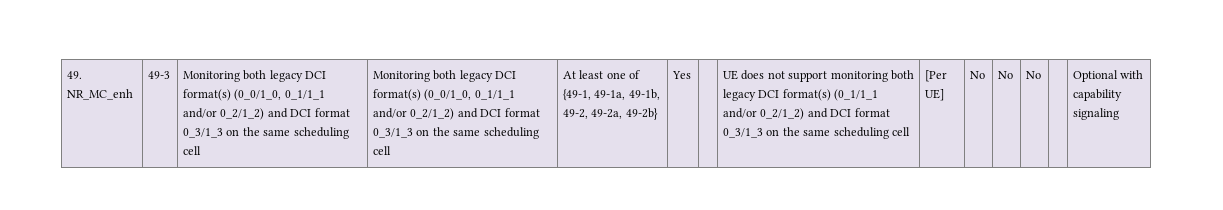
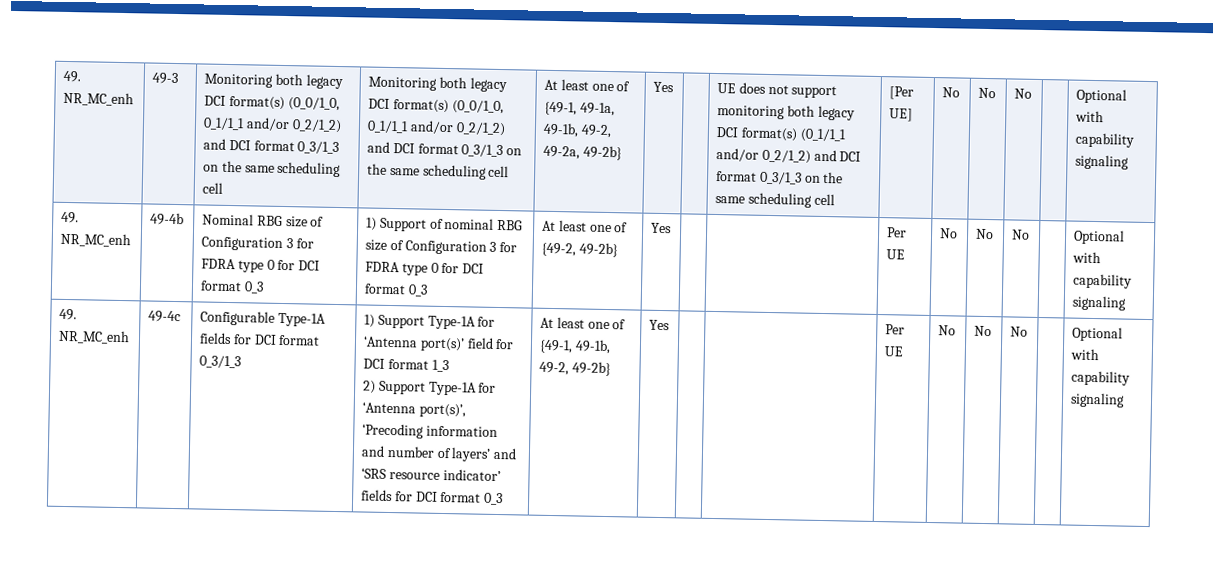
(1120, 114) none -> [61,211,80,224] [60,232,132,248] [150,212,185,226] [202,213,325,228] [201,236,314,252] [201,258,321,273] [200,280,264,294] [366,217,524,232] [365,239,518,255] [365,261,485,276] [364,283,428,297] [542,220,629,233] [541,242,618,258] [651,222,673,234] [887,227,908,238] [886,249,906,260] [939,228,959,239] [975,228,995,240] [1011,229,1031,240] [1073,229,1126,245] [1072,251,1102,264] [1073,273,1133,289] [1072,295,1127,311] [59,308,78,321] [58,329,131,345] [148,310,182,323] [200,310,326,327] [199,332,321,346] [199,355,242,369] [364,314,496,330] [363,335,515,352] [363,358,449,373] [363,380,497,396] [362,401,466,418] [362,423,498,439] [361,445,518,462] [361,467,501,482] [361,489,504,506] [540,317,627,330] [539,339,611,355] [539,361,611,377] [649,319,671,331] [885,324,906,335] [884,346,904,357] [938,325,957,336] [974,325,993,337] [1010,326,1029,337] [1072,326,1124,342] [1070,348,1100,361] [1071,370,1131,386] [1070,392,1126,408] // 49. NR_MC_enh | 49-4b | Nominal RBG size of Configuration 3 for FDRA type 0 for DCI format 0_3 | 1) Support of nominal RBG size of Configuration 3 for FDRA type 0 for DCI format 0_3 | At least one of {49-2, 49-2b} | Yes | | | Per UE | No | No | No | | Optional with capability signaling // 49. NR_MC_enh | 49-4c | Configurable Type-1A fields for DCI format 0_3/1_3 | 1) Support Type-1A for ‘Antenna port(s)’ field for DCI format 1_3 // 2) Support Type-1A for ‘Antenna port(s)’, ‘Precoding information and number of layers’ and ‘SRS resource indicator’ fields for DCI format 0_3 | At least one of {49-1, 49-1b, 49-2, 49-2b} | Yes | | | Per UE | No | No | No | | Optional with capability signaling

